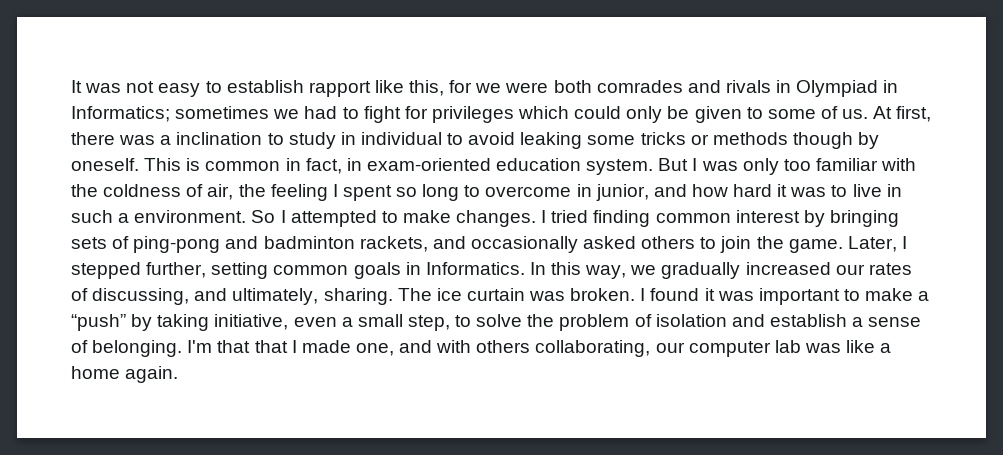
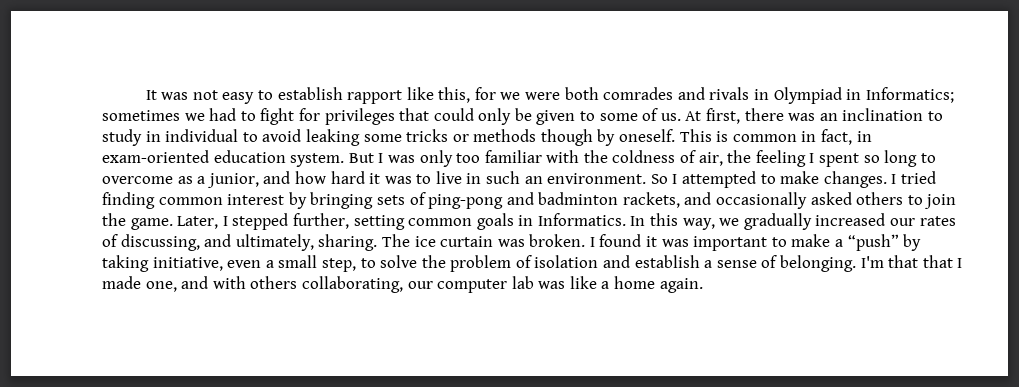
[518,106,570,119] which -> [399,108,430,121] that
[160,135,172,145] a -> [819,113,838,121] an
[576,184,592,197] in -> [177,176,206,184] as a
[118,213,130,223] a -> [524,176,543,184] an

